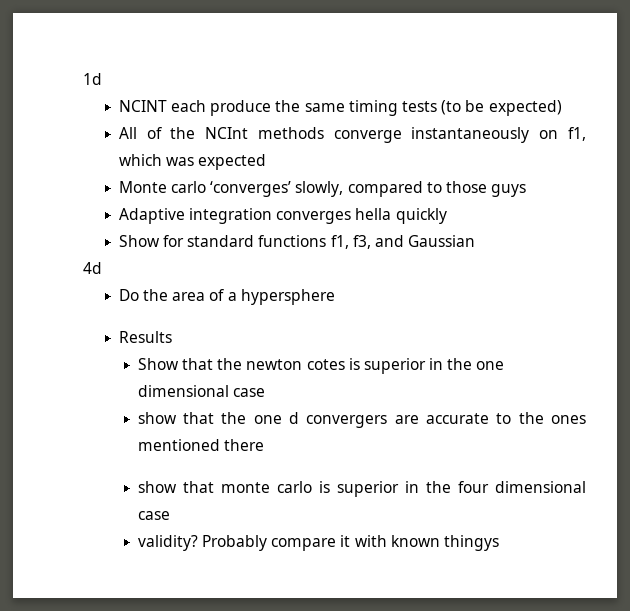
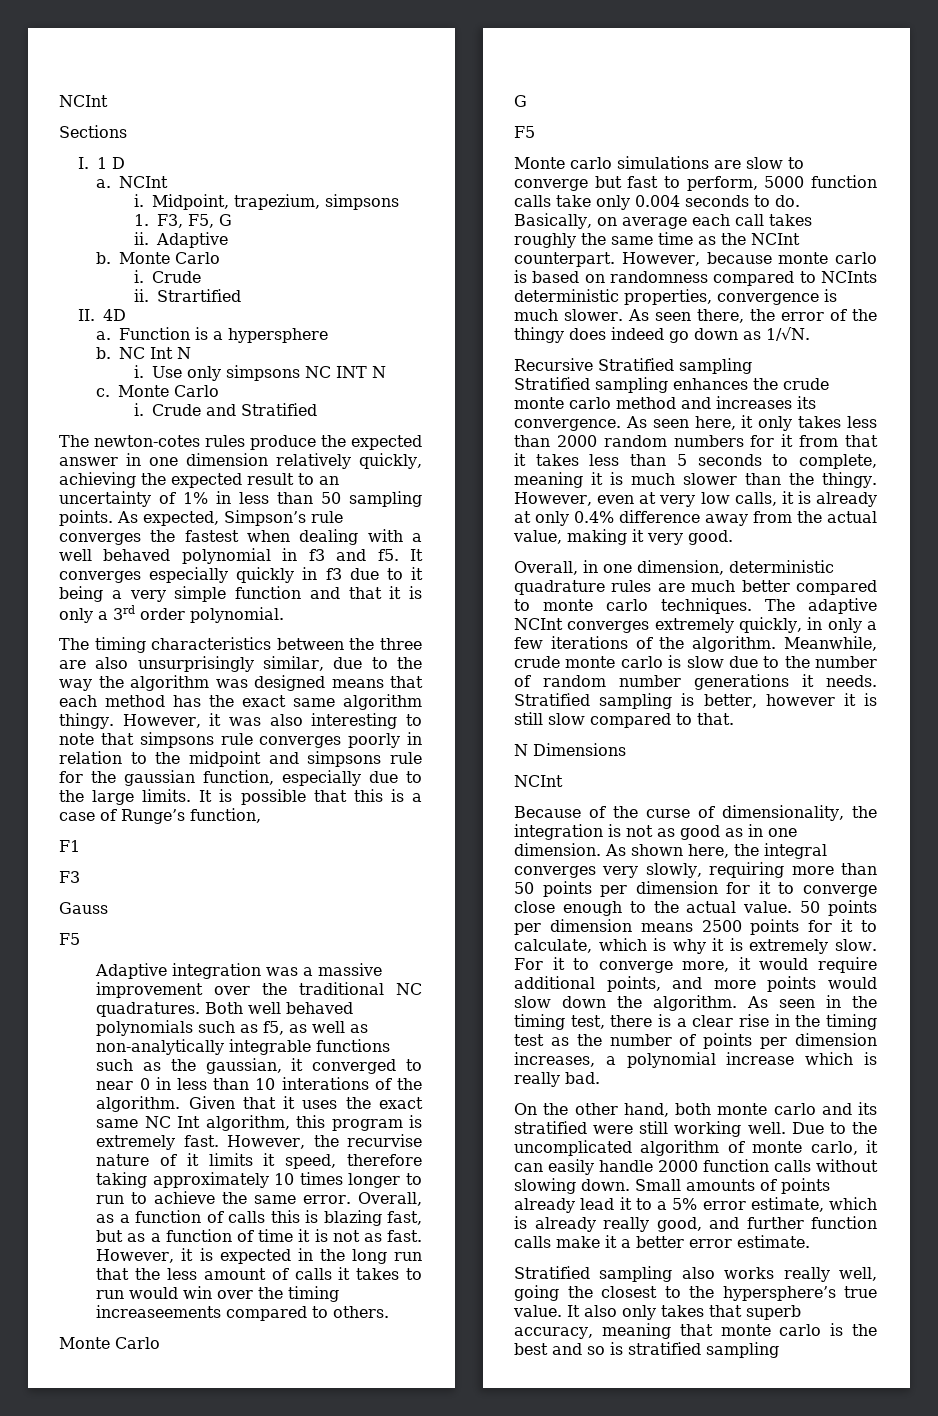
[83,73,102,85] [118,100,562,116] [118,127,586,143] [118,154,267,170] [118,181,527,197] [118,208,447,224] [118,235,476,249] [83,262,102,274] [118,289,335,305] [118,331,172,343] [137,358,505,374] [137,385,266,397] [137,412,586,428] [137,439,265,451] [137,481,586,497] [137,511,170,520] [137,535,499,551] 1d // NCINT each produce the same timing tests (to be expected) // All of the NCInt methods converge instantaneously on f1, which was expected // Monte carlo ‘converges’ slowly, compared to those guys // Adaptive integration converges hella quickly // Show for standard functions f1, f3, and Gaussian // 4d // Do the area of a hypersphere // Results // Show that the newton cotes is superior in the one dimensional case // show that the one d convergers are accurate to the ones mentioned there // show that monte carlo is superior in the four dimensional case // validity? Probably compare it with known thingys -> [59,95,108,107] [59,125,127,138] [77,157,125,169] [96,176,169,188] [133,194,400,210] [133,214,232,228] [133,232,228,248] [96,252,221,264] [133,270,202,283] [133,289,241,302] [77,309,126,321] [96,327,329,343] [96,347,192,359] [133,365,387,381] [96,385,220,397] [133,403,318,416] [59,435,422,450] [59,453,423,469] [59,472,339,488] [59,491,422,507] [59,510,343,526] [59,529,422,545] [59,548,423,564] [59,567,424,583] [59,586,422,602] [59,605,284,623] [59,637,422,653] [59,656,422,672] [59,675,423,691] [59,694,422,710] [59,713,422,729] [59,732,422,748] [59,751,422,767] [59,770,422,786] [59,789,422,805] [59,808,261,824] [59,840,80,852] [59,871,80,883] [59,902,108,914] [59,933,80,945] [95,963,383,979] [96,982,423,998] [96,1002,354,1017] [96,1020,369,1036] [96,1039,391,1055] [96,1058,422,1074] [96,1077,422,1090] [96,1096,423,1112] [96,1115,422,1131] [96,1134,422,1150] [96,1153,422,1169] [96,1172,422,1188] [96,1191,422,1206] [96,1210,422,1226] [96,1229,422,1242] [96,1248,422,1264] [96,1267,423,1280] [96,1286,340,1302] [96,1305,390,1321] [59,1337,160,1349] [514,95,527,107] [514,126,535,138] [514,156,804,169] [514,175,877,191] [514,195,800,210] [514,213,812,229] [514,232,800,248] [514,252,877,267] [514,270,877,286] [514,289,837,305] [514,309,877,323] [514,327,810,343] [514,358,752,374] [514,377,829,393] [514,396,816,409] [514,415,877,431] [514,434,878,447] [514,453,877,469] [514,472,878,488] [514,491,877,507] [514,510,877,526] [513,529,733,545] [514,560,834,575] [514,580,877,595] [514,598,877,614] [514,617,877,633] [514,636,877,652] [514,655,877,668] [514,674,877,690] [514,693,877,709] [514,712,734,728] [514,743,626,756] [514,775,563,787] [514,805,877,821] [514,824,797,840] [514,843,827,859] [514,862,877,878] [514,881,877,897] [514,900,877,916] [514,919,877,935] [514,938,878,954] [514,957,877,973] [514,976,877,992] [514,995,877,1011] [514,1014,877,1030] [514,1033,877,1049] [514,1052,877,1068] [514,1072,600,1087] [514,1102,877,1117] [514,1121,877,1137] [514,1140,878,1156] [514,1159,878,1175] [514,1178,830,1194] [514,1197,877,1213] [514,1216,877,1232] [514,1235,810,1248] [514,1266,877,1282] [514,1285,877,1301] [513,1305,801,1320] [514,1323,877,1339] [514,1342,779,1358] NCInt // Sections // I. 1 D // a. NCInt // i. Midpoint, trapezium, simpsons // 1. F3, F5, G // ii. Adaptive // b. Monte Carlo // i. Crude // ii. Strartified // II. 4D // a. Function is a hypersphere // b. NC Int N // i. Use only simpsons NC INT N // c. Monte Carlo // i. Crude and Stratified // The newton-cotes rules produce the expected answer in one dimension relatively quickly, achieving the expected result to an uncertainty of 1% in less than 50 sampling points. As expected, Simpson’s rule converges the fastest when dealing with a well behaved polynomial in f3 and f5. It converges especially quickly in f3 due to it being a very simple function and that it is only a 3rd order polynomial. // The timing characteristics between the three are also unsurprisingly similar, due to the way the algorithm was designed means that each method has the exact same algorithm thingy. However, it was also interesting to note that simpsons rule converges poorly in relation to the midpoint and simpsons rule for the gaussian function, especially due to the large limits. It is possible that this is a case of Runge’s function, // F1 // F3 // Gauss // F5 // Adaptive integration was a massive improvement over the traditional NC quadratures. Both well behaved polynomials such as f5, as well as non-analytically integrable functions such as the gaussian, it converged to near 0 in less than 10 interations of the algorithm. Given that it uses the exact same NC Int algorithm, this program is extremely fast. However, the recurvise nature of it limits it speed, therefore taking approximately 10 times longer to run to achieve the same error. Overall, as a function of calls this is blazing fast, but as a function of time it is not as fast. However, it is expected in the long run that the less amount of calls it takes to run would win over the timing increaseements compared to others. // Monte Carlo // G // F5 // Monte carlo simulations are slow to converge but fast to perform, 5000 function calls take only 0.004 seconds to do. Basically, on average each call takes roughly the same time as the NCInt counterpart. However, because monte carlo is based on randomness compared to NCInts deterministic properties, convergence is much slower. As seen there, the error of the thingy does indeed go down as 1/√N. // Recursive Stratified sampling // Stratified sampling enhances the crude monte carlo method and increases its convergence. As seen here, it only takes less than 2000 random numbers for it from that it takes less than 5 seconds to complete, meaning it is much slower than the thingy. However, even at very low calls, it is already at only 0.4% difference away from the actual value, making it very good. // Overall, in one dimension, deterministic quadrature rules are much better compared to monte carlo techniques. The adaptive NCInt converges extremely quickly, in only a few iterations of the algorithm. Meanwhile, crude monte carlo is slow due to the number of random number generations it needs. Stratified sampling is better, however it is still slow compared to that. // N Dimensions // NCInt // Because of the curse of dimensionality, the integration is not as good as in one dimension. As shown here, the integral converges very slowly, requiring more than 50 points per dimension for it to converge close enough to the actual value. 50 points per dimension means 2500 points for it to calculate, which is why it is extremely slow. For it to converge more, it would require additional points, and more points would slow down the algorithm. As seen in the timing test, there is a clear rise in the timing test as the number of points per dimension increases, a polynomial increase which is really bad. // On the other hand, both monte carlo and its stratified were still working well. Due to the uncomplicated algorithm of monte carlo, it can easily handle 2000 function calls without slowing down. Small amounts of points already lead it to a 5% error estimate, which is already really good, and further function calls make it a better error estimate. // Stratified sampling also works really well, going the closest to the hypersphere’s true value. It also only takes that superb accuracy, meaning that monte carlo is the best and so is stratified sampling

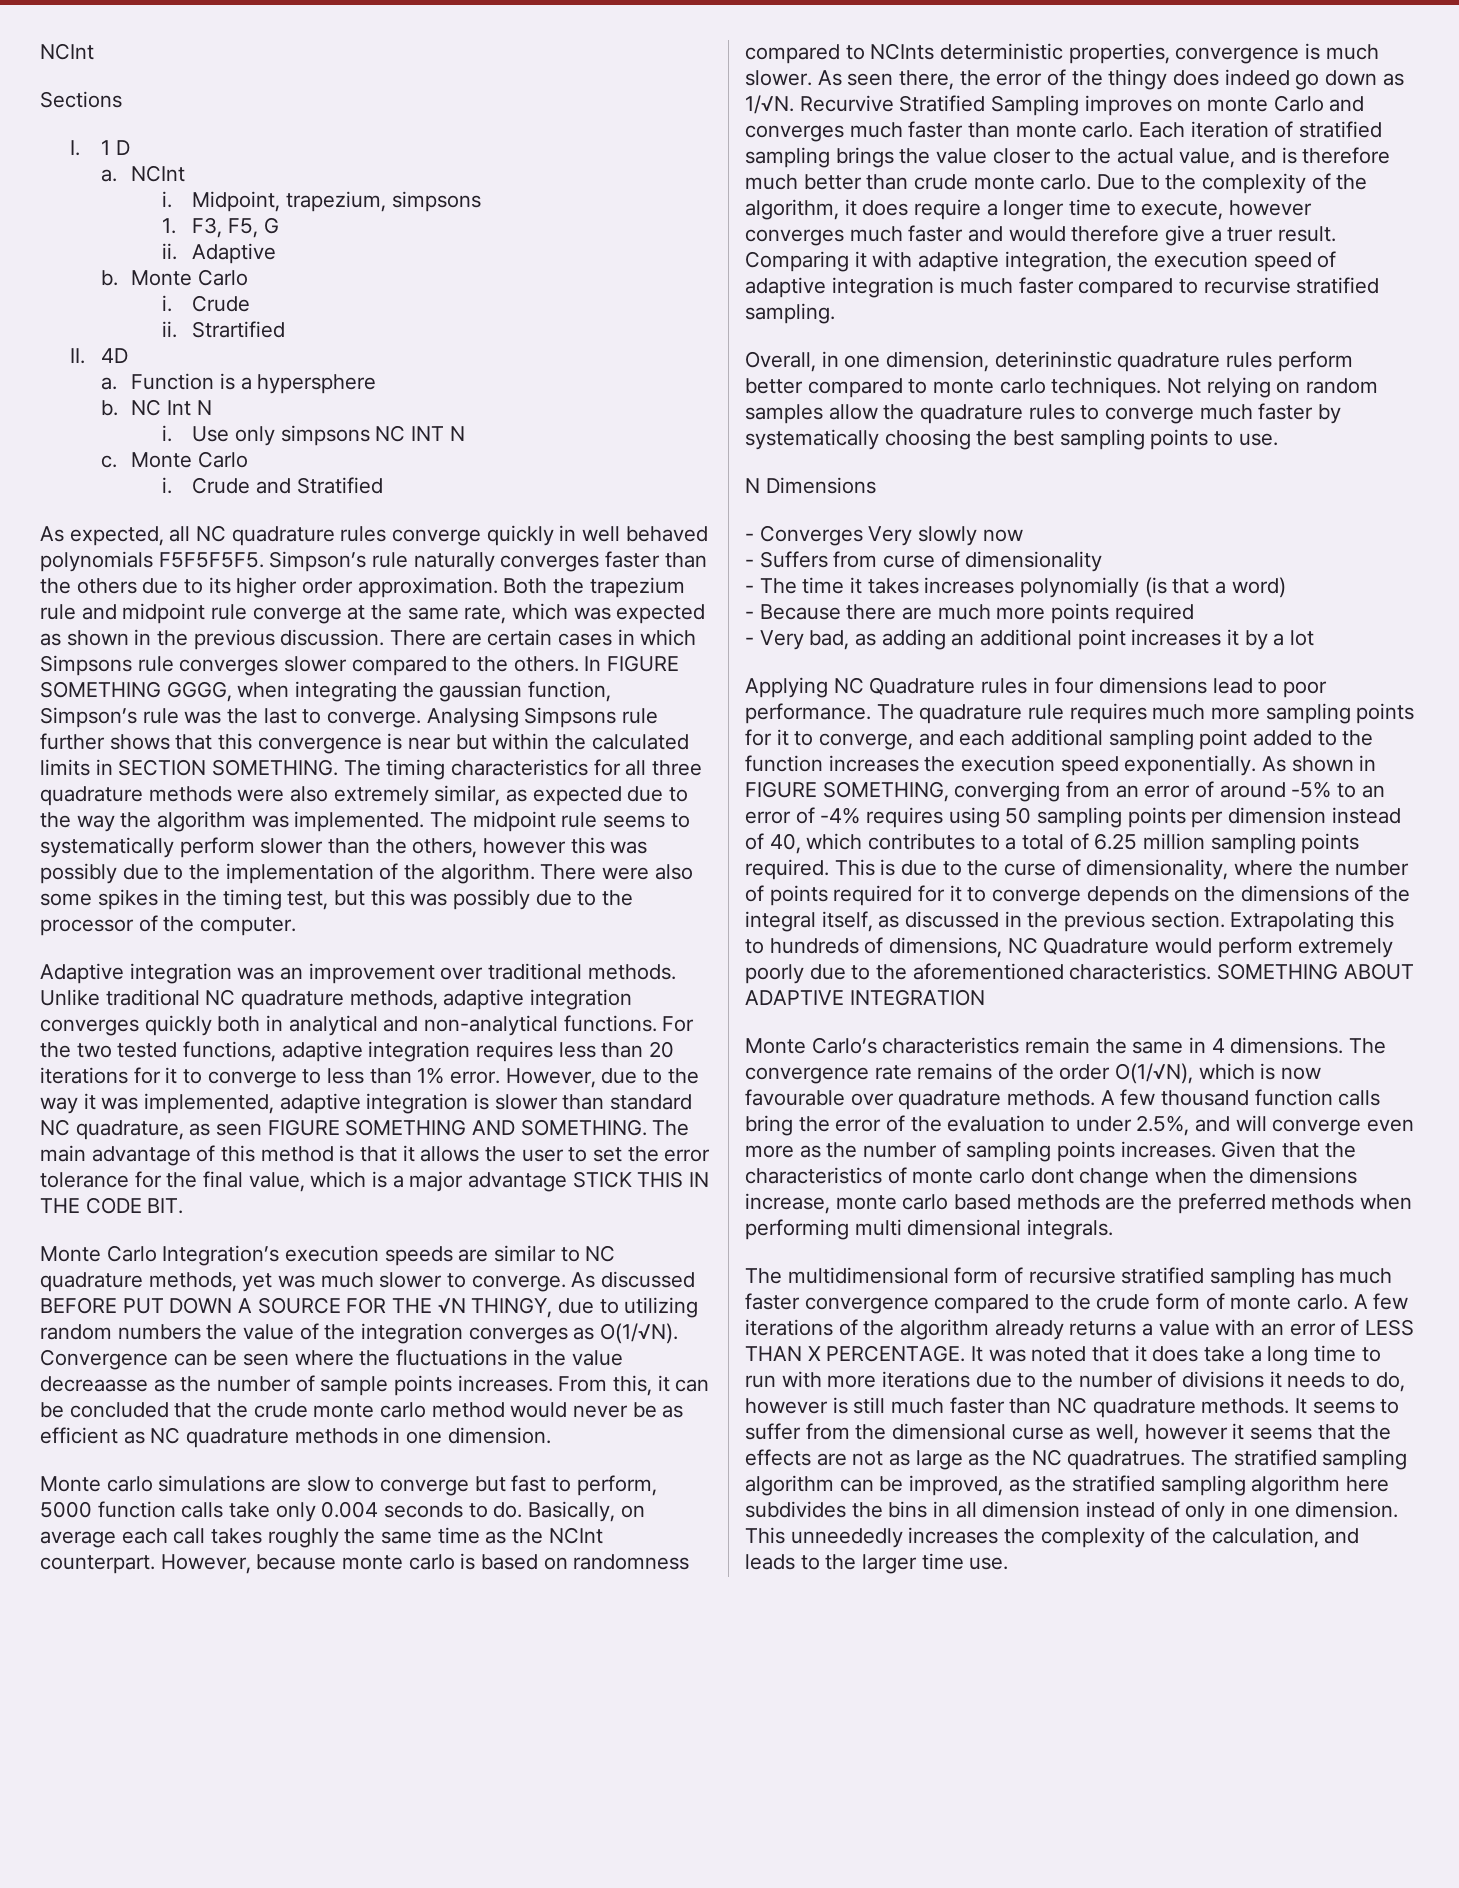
[59,435,422,450] [59,453,423,469] [59,472,339,488] [59,491,422,507] [59,510,343,526] [59,529,422,545] [59,548,423,564] [59,567,424,583] [59,586,422,602] [59,605,284,623] [59,637,422,653] [59,656,325,672] The newton-cotes rules produce the expected answer in one dimension relatively quickly, achieving the expected result to an uncertainty of 1% in less than 50 sampling points. As expected, Simpson’s rule converges the fastest when dealing with a well behaved polynomial in f3 and f5. It converges especially quickly in f3 due to it being a very simple function and that it is only a 3rd order polynomial. // The timing characteristics between the three are also unsurprisingly similar, -> [40,525,708,546] [40,551,707,572] [40,577,685,598] [40,603,706,624] [40,629,697,650] [40,655,680,676] [40,681,612,702] [40,707,659,728] [40,733,689,754] [40,759,703,780] [40,785,622,806] As expected, all NC quadrature rules converge quickly in well behaved polynomials F5F5F5F5. Simpson’s rule naturally converges faster than the others due to its higher order approximation. Both the trapezium rule and midpoint rule converge at the same rate, which was expected as shown in the previous discussion. There are certain cases in which Simpsons rule converges slower compared to the others. In FIGURE SOMETHING GGGG, when integrating the gaussian function, Simpson’s rule was the last to converge. Analysing Simpsons rule further shows that this convergence is near but within the calculated limits in SECTION SOMETHING. The timing characteristics for all three quadrature methods were also extremely similar, as expected
[254,675,423,691] [59,694,422,710] [59,713,422,729] [59,732,422,748] [59,751,422,767] [59,770,422,786] [59,789,422,805] [59,808,261,824] [59,840,80,852] [59,871,80,883] [59,902,108,914] [59,933,80,945] [95,963,383,979] [96,982,423,998] [96,1002,354,1017] [96,1020,369,1036] [96,1039,391,1055] [96,1058,422,1074] [96,1077,422,1090] [96,1096,423,1112] [96,1115,422,1131] [96,1134,422,1150] [96,1153,422,1169] [96,1172,422,1188] [96,1191,422,1206] [96,1210,422,1226] [96,1229,422,1242] [96,1248,422,1264] [96,1267,423,1280] [96,1286,340,1302] [96,1305,390,1321] [59,1337,160,1349] [514,95,527,107] [514,126,535,138] designed means that each method has the exact same algorithm thingy. However, it was also interesting to note that simpsons rule converges poorly in relation to the midpoint and simpsons rule for the gaussian function, especially due to the large limits. It is possible that this is a case of Runge’s function, // F1 // F3 // Gauss // F5 // Adaptive integration was a massive improvement over the traditional NC quadratures. Both well behaved polynomials such as f5, as well as non-analytically integrable functions such as the gaussian, it converged to near 0 in less than 10 interations of the algorithm. Given that it uses the exact same NC Int algorithm, this program is extremely fast. However, the recurvise nature of it limits it speed, therefore taking approximately 10 times longer to run to achieve the same error. Overall, as a function of calls this is blazing fast, but as a function of time it is not as fast. However, it is expected in the long run that the less amount of calls it takes to run would win over the timing increaseements compared to others. // Monte Carlo // G // F5 -> [294,811,690,832] [40,837,648,858] [40,863,693,884] [40,889,634,910] [40,915,297,936] [40,963,676,984] [40,989,633,1010] [40,1015,695,1036] [40,1041,675,1062] [40,1067,699,1088] [40,1093,693,1114] [40,1119,690,1140] [40,1145,711,1166] [40,1171,710,1192] [40,1197,184,1214] [40,1245,616,1266] [40,1271,696,1292] [40,1297,699,1318] [40,1323,679,1344] [40,1349,624,1370] [40,1375,710,1396] [40,1402,684,1418] [40,1427,551,1448] implemented. The midpoint rule seems to systematically perform slower than the others, however this was possibly due to the implementation of the algorithm. There were also some spikes in the timing test, but this was possibly due to the processor of the computer. // Adaptive integration was an improvement over traditional methods. Unlike traditional NC quadrature methods, adaptive integration converges quickly both in analytical and non-analytical functions. For the two tested functions, adaptive integration requires less than 20 iterations for it to converge to less than 1% error. However, due to the way it was implemented, adaptive integration is slower than standard NC quadrature, as seen FIGURE SOMETHING AND SOMETHING. The main advantage of this method is that it allows the user to set the error tolerance for the final value, which is a major advantage STICK THIS IN THE CODE BIT. // Monte Carlo Integration’s execution speeds are similar to NC quadrature methods, yet was much slower to converge. As discussed BEFORE PUT DOWN A SOURCE FOR THE √N THINGY, due to utilizing random numbers the value of the integration converges as O(1/√N). Convergence can be seen where the fluctuations in the value decreaasse as the number of sample points increases. From this, it can be concluded that the crude monte carlo method would never be as efficient as NC quadrature methods in one dimension.
[514,358,752,374] [514,377,829,393] [514,396,816,409] [514,415,877,431] [514,434,878,447] [514,453,877,469] [514,472,878,488] [514,491,877,507] [514,510,877,526] [513,529,733,545] // Recursive Stratified sampling // Stratified sampling enhances the crude monte carlo method and increases its convergence. As seen here, it only takes less than 2000 random numbers for it from that it takes less than 5 seconds to complete, meaning it is much slower than the thingy. However, even at very low calls, it is already at only 0.4% difference away from the actual value, making it very good. -> [799,95,1365,116] [745,121,1383,142] [745,147,1391,168] [745,173,1368,194] [745,199,1313,220] [745,225,1337,246] [745,251,1337,272] [745,277,1380,298] [745,303,835,324] Recurvive Stratified Sampling improves on monte Carlo and converges much faster than monte carlo. Each iteration of stratified sampling brings the value closer to the actual value, and is therefore much better than crude monte carlo. Due to the complexity of the algorithm, it does require a longer time to execute, however converges much faster and would therefore give a truer result. Comparing it with adaptive integration, the execution speed of adaptive integration is much faster compared to recurvise stratified sampling.
[729,560,834,573] [514,580,736,595] deterministic quadrature rules are much -> [994,351,1353,372] deterininstic quadrature rules perform
[765,598,877,614] [514,617,877,633] [514,636,877,652] [514,655,724,668] The adaptive NCInt converges extremely quickly, in only a few iterations of the algorithm. Meanwhile, crude monte carlo is slow -> [1167,377,1379,398] [745,403,1342,424] [745,429,1278,450] [745,477,876,494] [745,525,1023,546] [745,551,1103,572] [745,577,1286,598] [745,603,1194,624] [745,629,1315,650] [745,677,1328,698] [745,703,1415,724] [745,729,1374,750] [745,755,1377,776] [745,781,1385,802] [745,807,1401,828] [745,833,1360,854] [745,859,1410,880] [745,885,1411,906] [745,911,1395,932] [745,937,1394,958] [745,963,1414,984] [745,989,985,1006] [745,1037,1387,1054] [745,1063,1322,1084] [745,1089,1381,1110] [745,1115,1415,1136] [745,1141,1356,1162] [745,1167,1358,1188] [745,1193,1413,1214] [745,1219,1114,1240] [745,1267,1393,1288] [745,1293,1409,1314] [745,1319,1415,1340] [745,1345,1381,1366] [745,1371,971,1388] Not relying on random samples allow the quadrature rules to converge much faster by systematically choosing the best sampling points to use. // N Dimensions // - Converges Very slowly now // - Suffers from curse of dimensionality // - The time it takes increases polynomially (is that a word) // - Because there are much more points required // - Very bad, as adding an additional point increases it by a lot // Applying NC Quadrature rules in four dimensions lead to poor performance. The quadrature rule requires much more sampling points for it to converge, and each additional sampling point added to the function increases the execution speed exponentially. As shown in FIGURE SOMETHING, converging from an error of around -5% to an error of -4% requires using 50 sampling points per dimension instead of 40, which contributes to a total of 6.25 million sampling points required. This is due to the curse of dimensionality, where the number of points required for it to converge depends on the dimensions of the integral itself, as discussed in the previous section. Extrapolating this to hundreds of dimensions, NC Quadrature would perform extremely poorly due to the aforementioned characteristics. SOMETHING ABOUT ADAPTIVE INTEGRATION // Monte Carlo’s characteristics remain the same in 4 dimensions. The convergence rate remains of the order O(1/√N), which is now favourable over quadrature methods. A few thousand function calls bring the error of the evaluation to under 2.5%, and will converge even more as the number of sampling points increases. Given that the characteristics of monte carlo dont change when the dimensions increase, monte carlo based methods are the preferred methods when performing multi dimensional integrals. // The multidimensional form of recursive stratified sampling has much faster convergence compared to the crude form of monte carlo. A few iterations of the algorithm already returns a value with an error of LESS THAN X PERCENTAGE. It was noted that it does take a long time to run with more iterations
[543,674,877,690] [514,693,877,709] [514,712,734,728] [514,743,626,756] [514,775,563,787] [514,805,877,821] [514,824,797,840] [514,843,827,859] [514,862,877,878] [514,881,877,897] [514,900,877,916] [514,919,877,935] [514,938,878,954] [514,957,877,973] [514,976,877,992] [514,995,877,1011] [514,1014,877,1030] [514,1033,877,1049] [514,1052,877,1068] [514,1072,600,1087] [514,1102,877,1117] [514,1121,877,1137] [514,1140,878,1156] [514,1159,878,1175] [514,1178,830,1194] [514,1197,877,1213] [514,1216,877,1232] [514,1235,810,1248] [514,1266,877,1282] [514,1285,877,1301] [513,1305,801,1320] [514,1323,877,1339] [514,1342,779,1358] random number generations it needs. Stratified sampling is better, however it is still slow compared to that. // N Dimensions // NCInt // Because of the curse of dimensionality, the integration is not as good as in one dimension. As shown here, the integral converges very slowly, requiring more than 50 points per dimension for it to converge close enough to the actual value. 50 points per dimension means 2500 points for it to calculate, which is why it is extremely slow. For it to converge more, it would require additional points, and more points would slow down the algorithm. As seen in the timing test, there is a clear rise in the timing test as the number of points per dimension increases, a polynomial increase which is really bad. // On the other hand, both monte carlo and its stratified were still working well. Due to the uncomplicated algorithm of monte carlo, it can easily handle 2000 function calls without slowing down. Small amounts of points already lead it to a 5% error estimate, which is already really good, and further function calls make it a better error estimate. // Stratified sampling also works really well, going the closest to the hypersphere’s true value. It also only takes that superb accuracy, meaning that monte carlo is the best and so is stratified sampling -> [1182,1371,1405,1392] [745,1397,1400,1418] [745,1423,1392,1444] [745,1449,1408,1470] [745,1475,1390,1496] [745,1501,1399,1522] [745,1527,1360,1548] [745,1553,1009,1574] divisions it needs to do, however is still much faster than NC quadrature methods. It seems to suffer from the dimensional curse as well, however it seems that the effects are not as large as the NC quadratrues. The stratified sampling algorithm can be improved, as the stratified sampling algorithm here subdivides the bins in all dimension instead of only in one dimension. This unneededly increases the complexity of the calculation, and leads to the larger time use.

